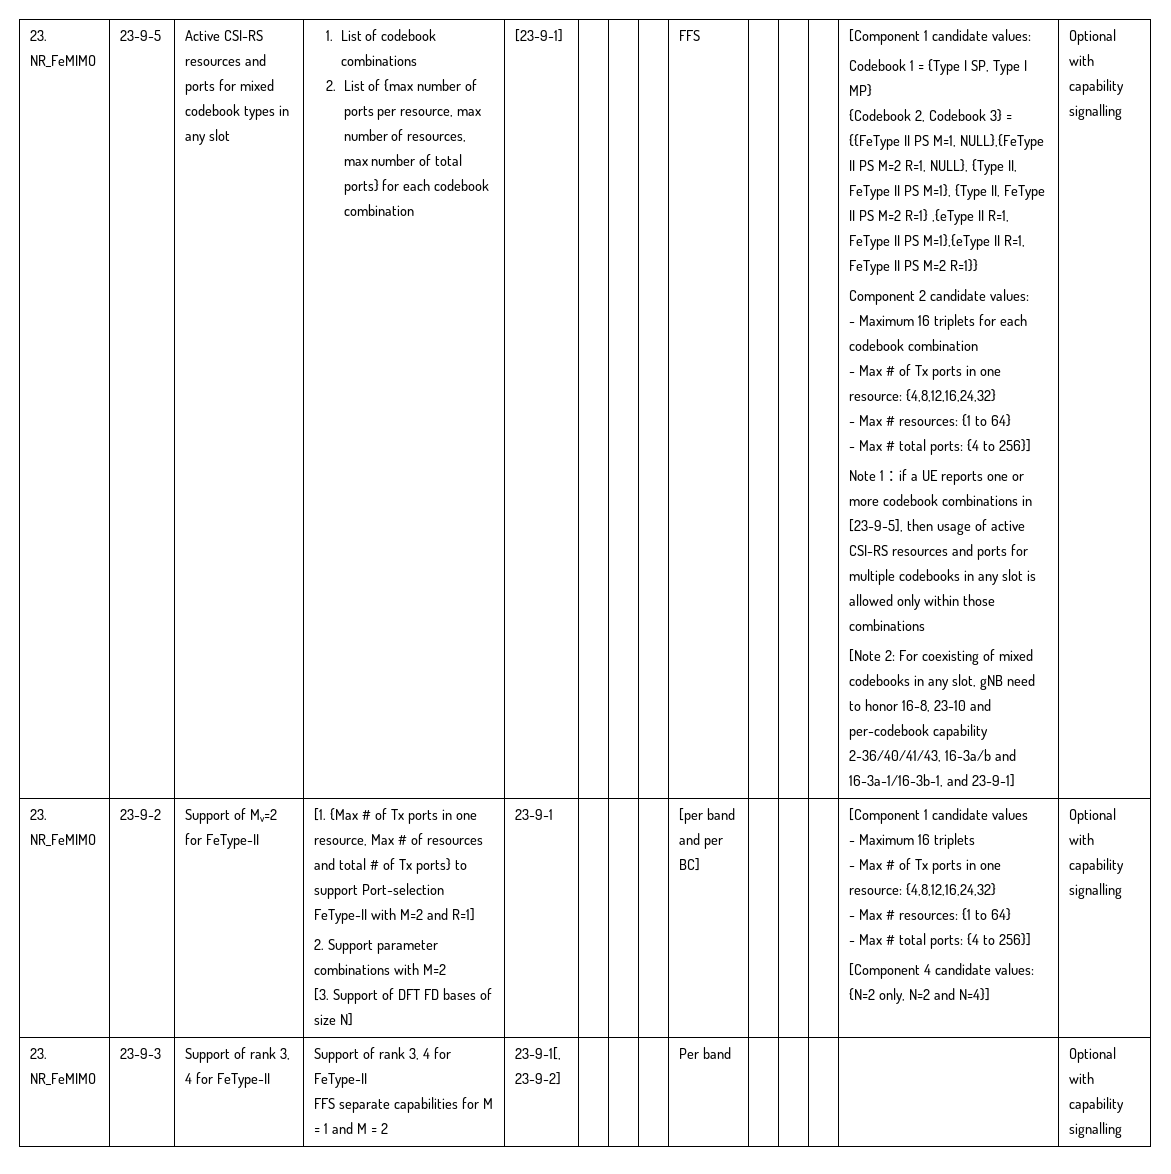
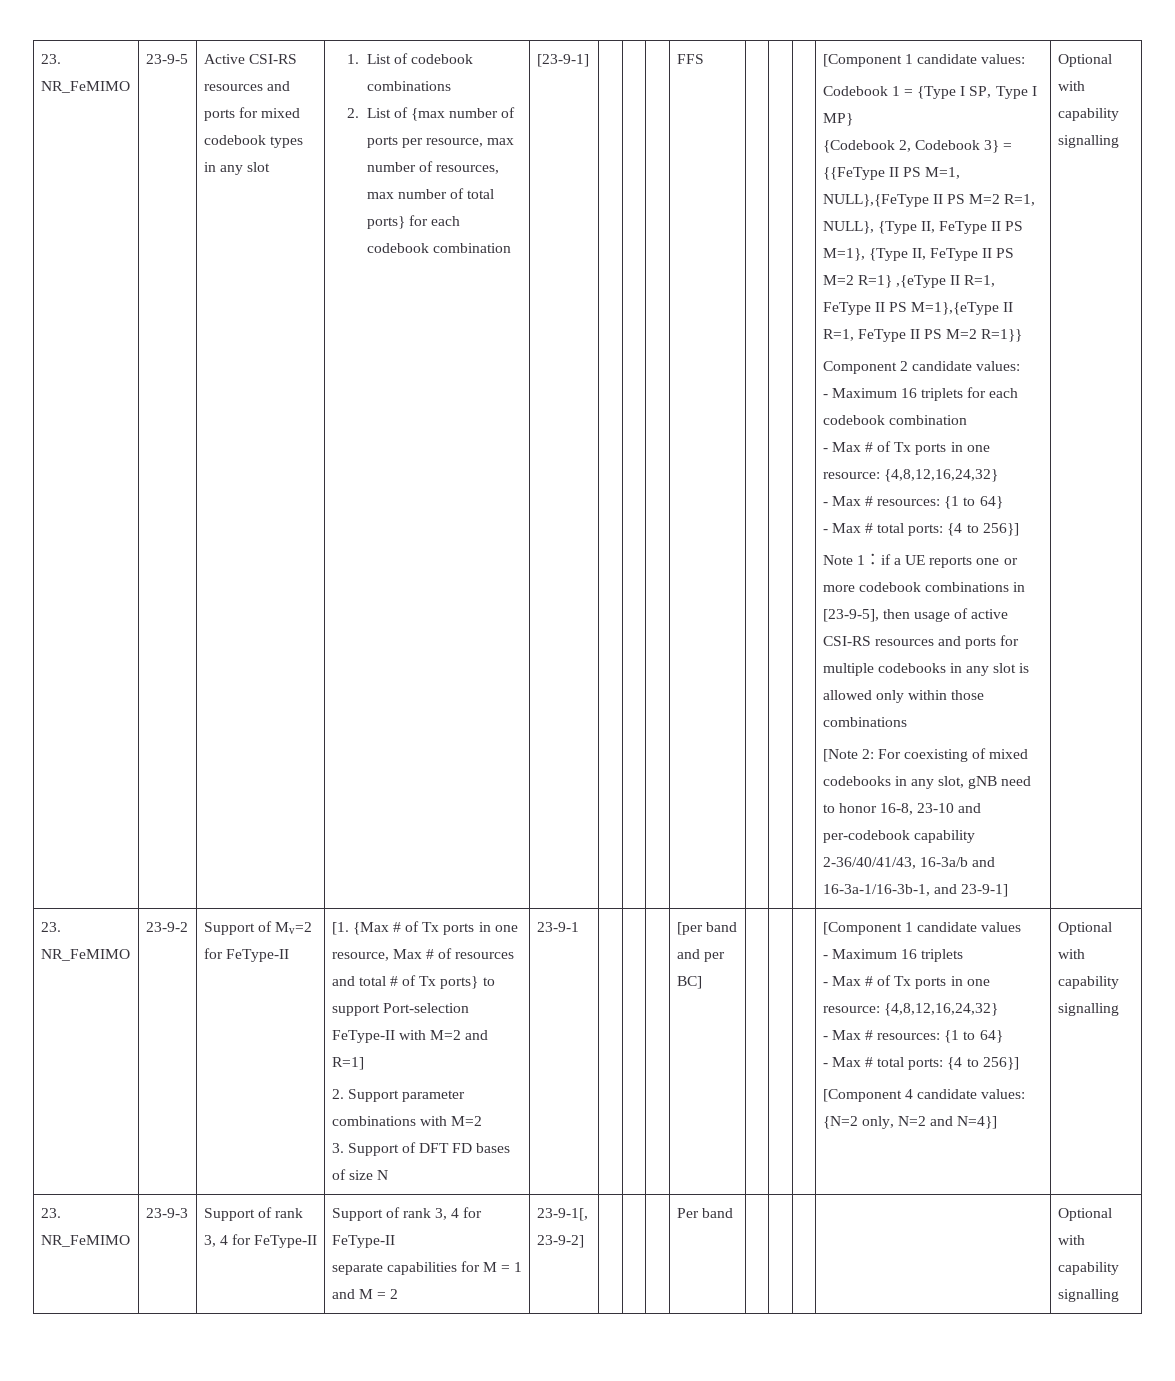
[314,988,330,1001] [3. -> [331,1143,344,1153] 3.
[340,1013,354,1026] N] -> [376,1170,388,1180] N
[314,1098,336,1109] FFS -> (395, 1241) none

